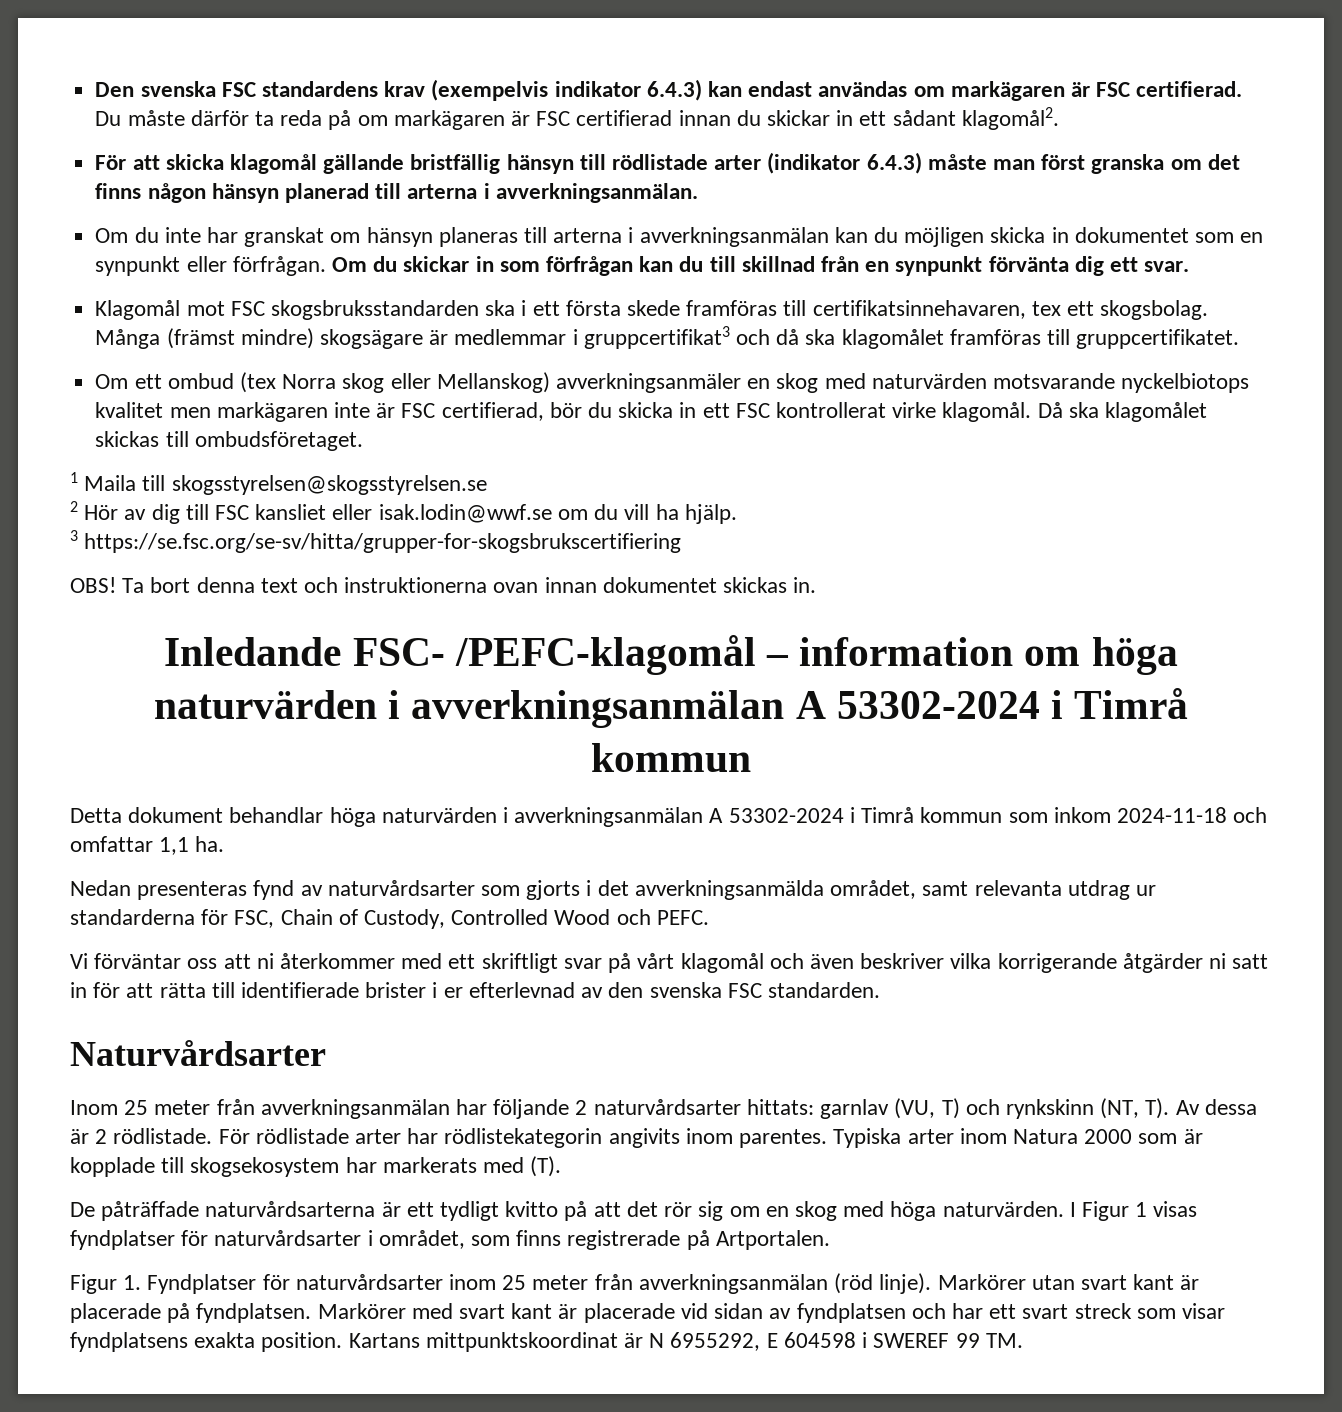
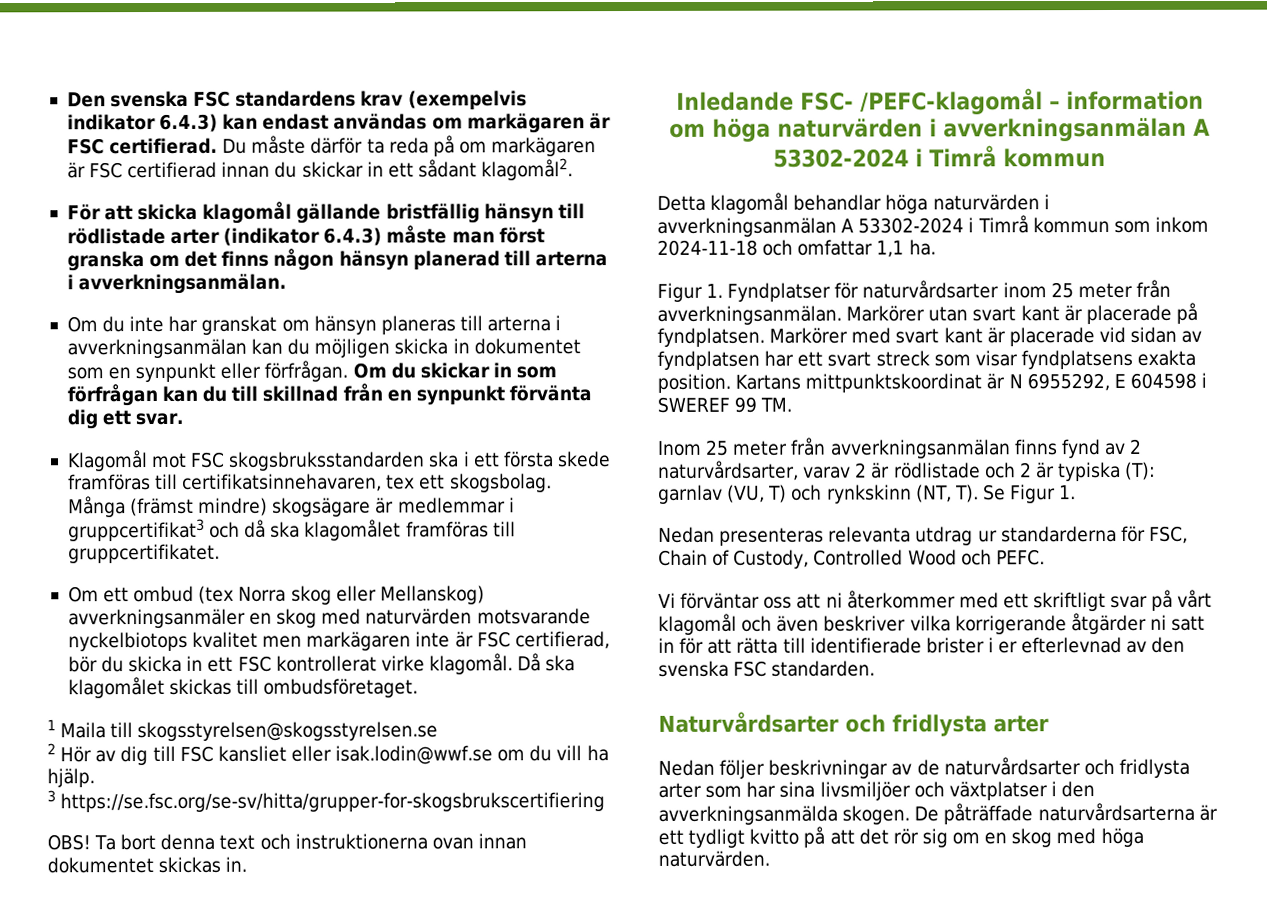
[128,807,224,823] dokument -> [710,192,790,214] klagomål
[70,880,969,900] Nedan presenteras fynd av naturvårdsarter som gjorts i det avverkningsanmälda området, samt -> [657,279,1172,302] [657,302,1198,325] [657,326,1203,347] [657,349,1197,370] [657,372,1208,393] [657,396,793,413] [657,437,1143,459] [658,460,1157,482] [658,484,1077,504] [658,526,825,546] Figur 1. Fyndplatser för naturvårdsarter inom 25 meter från avverkningsanmälan. Markörer utan svart kant är placerade på fyndplatsen. Markörer med svart kant är placerade vid sidan av fyndplatsen har ett svart streck som visar fyndplatsens exakta position. Kartans mittpunktskoordinat är N 6955292, E 604598 i SWEREF 99 TM. // Inom 25 meter från avverkningsanmälan finns fynd av 2 naturvårdsarter, varav 2 är rödlistade och 2 är typiska (T): garnlav (VU, T) och rynkskinn (NT, T). Se Figur 1. // Nedan presenteras
[70,1098,1257,1119] [70,1128,1203,1148] [70,1156,562,1177] // Inom 25 meter från avverkningsanmälan har följande 2 naturvårdsarter hittats: garnlav (VU, T) och rynkskinn (NT, T). Av dessa är 2 rödlistade. För rödlistade arter har rödlistekategorin angivits inom parentes. Typiska arter inom Natura 2000 som är kopplade till skogsekosystem har markerats med (T). // -> [845,714,1049,737] [658,757,1190,779] [658,781,1096,801] [658,805,911,825] och fridlysta arter // Nedan följer beskrivningar av de naturvårdsarter och fridlysta arter som har sina livsmiljöer och växtplatser i den avverkningsanmälda skogen.
[1069,1201,1198,1221] [70,1230,830,1250] [70,1273,1200,1294] [70,1303,1225,1323] [70,1332,1023,1352] I Figur 1 visas fyndplatser för naturvårdsarter i området, som finns registrerade på Artportalen. // Figur 1. Fyndplatser för naturvårdsarter inom 25 meter från avverkningsanmälan (röd linje). Markörer utan svart kant är placerade på fyndplatsen. Markörer med svart kant är placerade vid sidan av fyndplatsen och har ett svart streck som visar fyndplatsens exakta position. Kartans mittpunktskoordinat är N 6955292, E 604598 i SWEREF 99 TM. -> (770, 858) none

